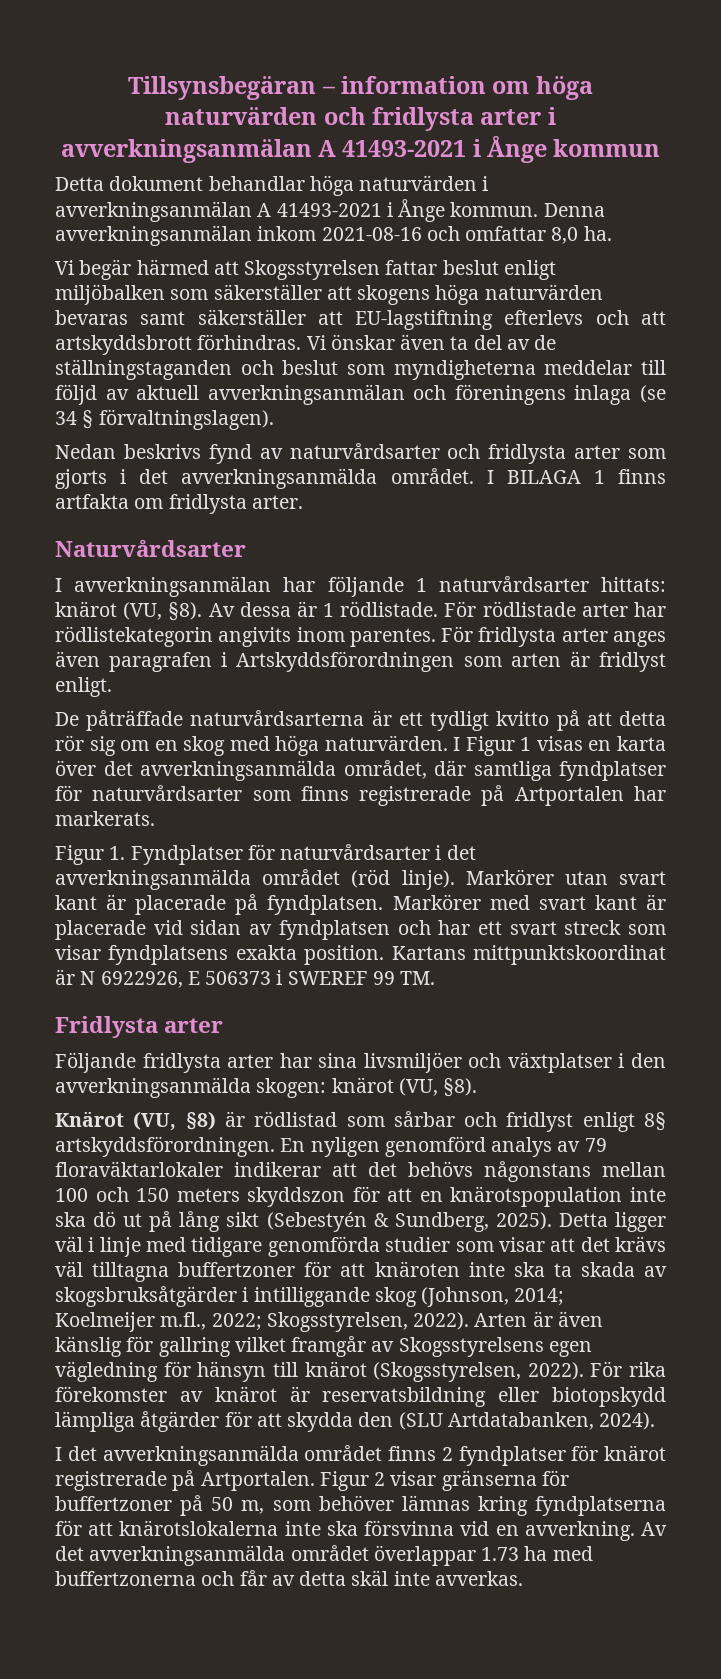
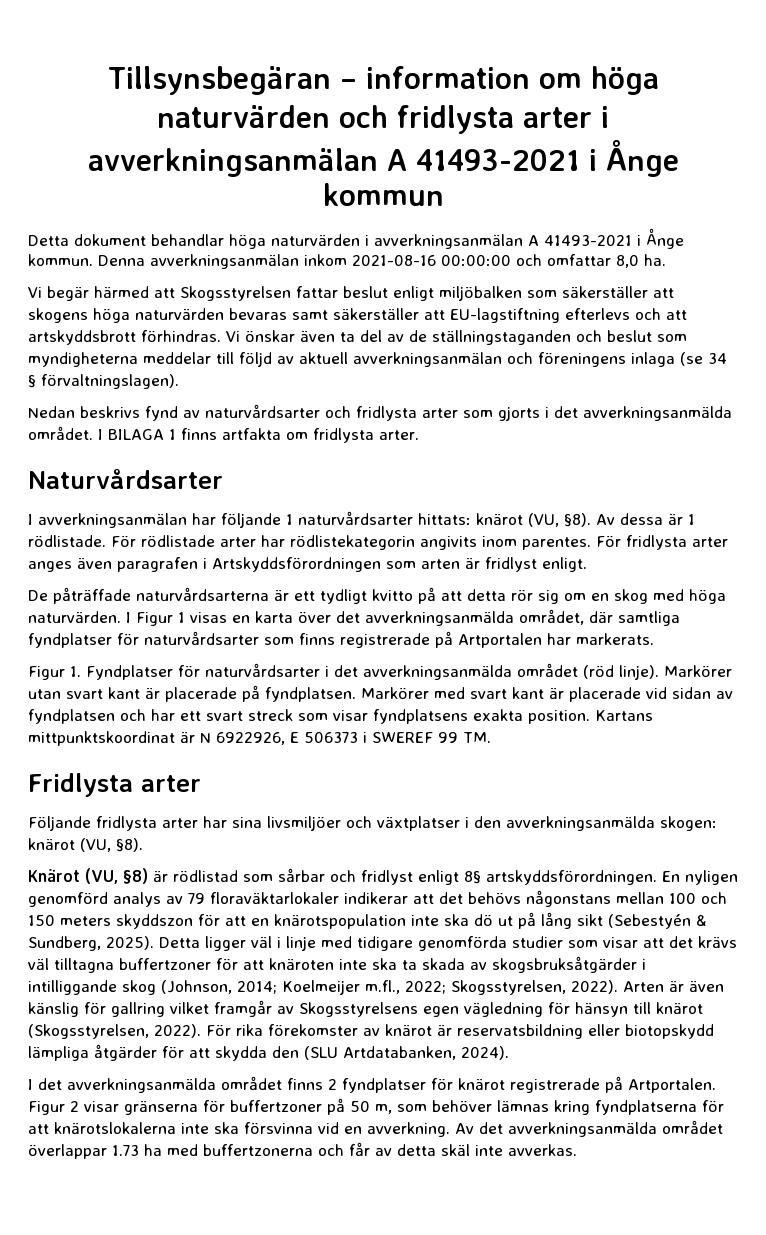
(422, 234) none -> [441,255,511,266] 00:00:00

